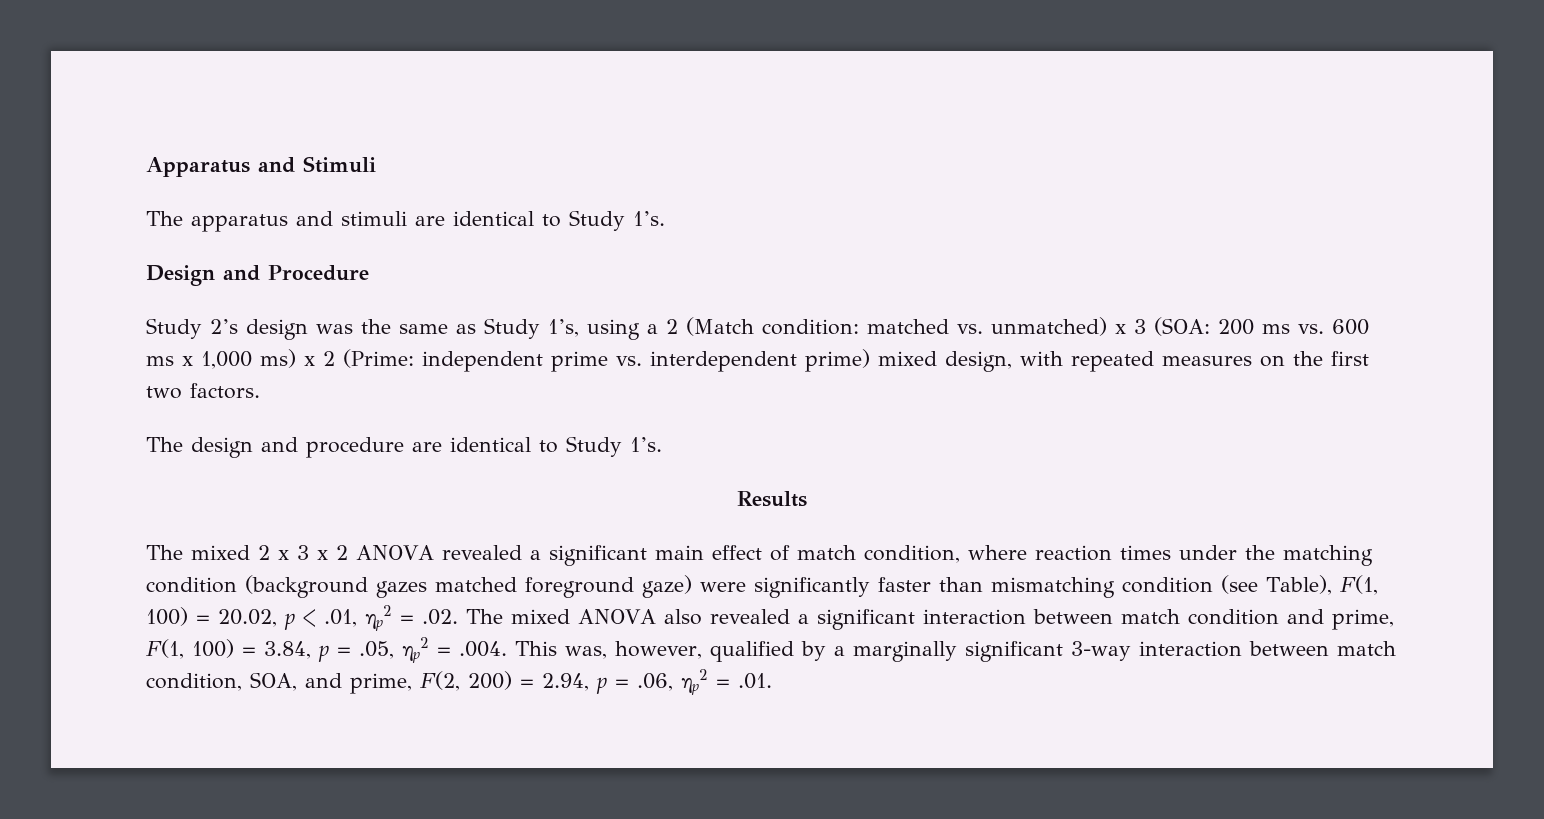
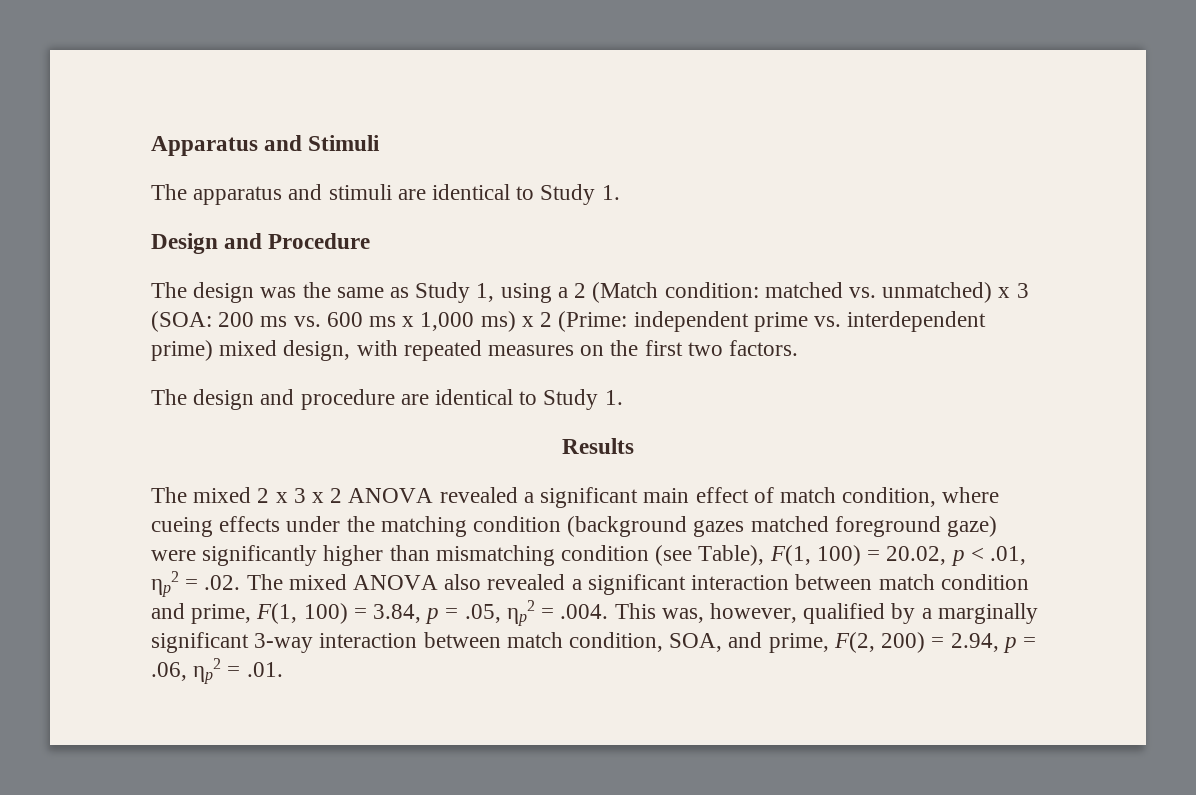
[633,211,665,226] 1’s. -> [601,185,620,200] 1.
[146,318,238,339] Study 2’s -> [151,282,187,298] The
[548,319,579,337] 1’s, -> [476,283,495,302] 1,
[630,437,662,452] 1’s. -> [604,390,623,405] 1.
[1034,545,1171,561] reaction times -> [151,516,281,537] cueing effects
[878,577,931,592] faster -> [323,545,384,566] higher

